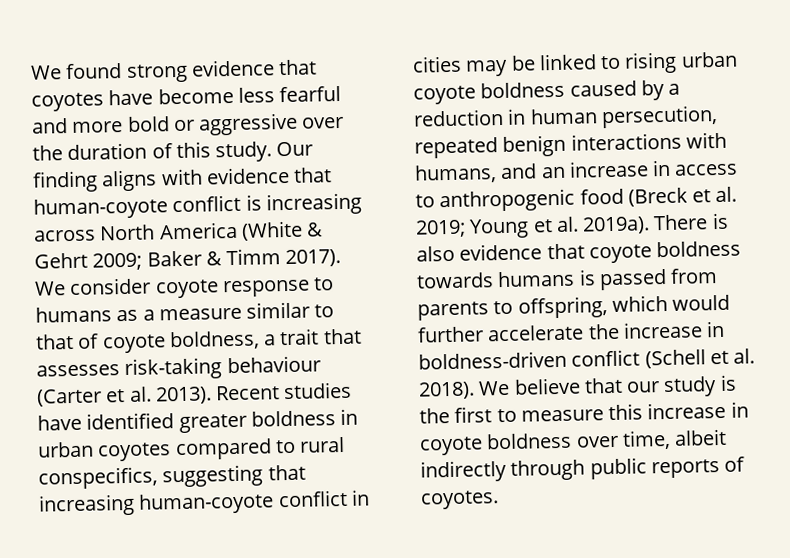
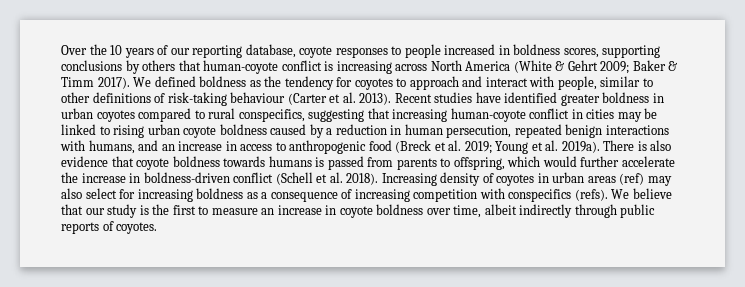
[30,59,318,83] [31,85,342,112] [31,112,345,136] [32,141,314,163] [32,166,290,193] We found strong evidence that coyotes have become less fearful and more bold or aggressive over the duration of this study. Our finding aligns with evidence -> [61,44,661,58] [61,60,176,74] Over the 10 years of our reporting database, coyote responses to people increased in boldness scores, supporting conclusions by others
[69,277,335,299] [35,301,335,323] [35,328,362,354] [36,364,120,377] consider coyote response to humans as a measure similar to that of coyote boldness, a trait that assesses -> [154,76,653,90] [61,92,166,103] defined boldness as the tendency for coyotes to approach and interact with people, similar to other definitions of
(475, 390) none -> [381,172,672,186] [61,188,608,202] Increasing density of coyotes in urban areas (ref) may also select for increasing boldness as a consequence of increasing competition with conspecifics (refs).
[608,403,644,421] this -> [261,208,275,215] an

